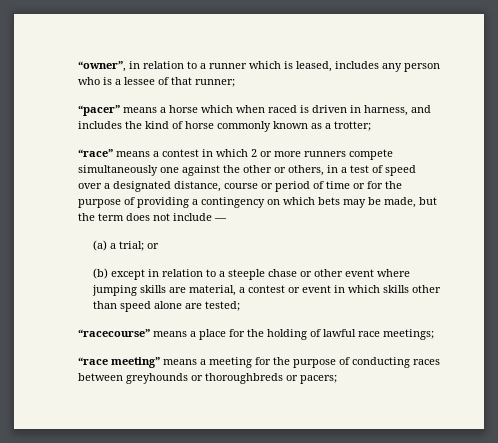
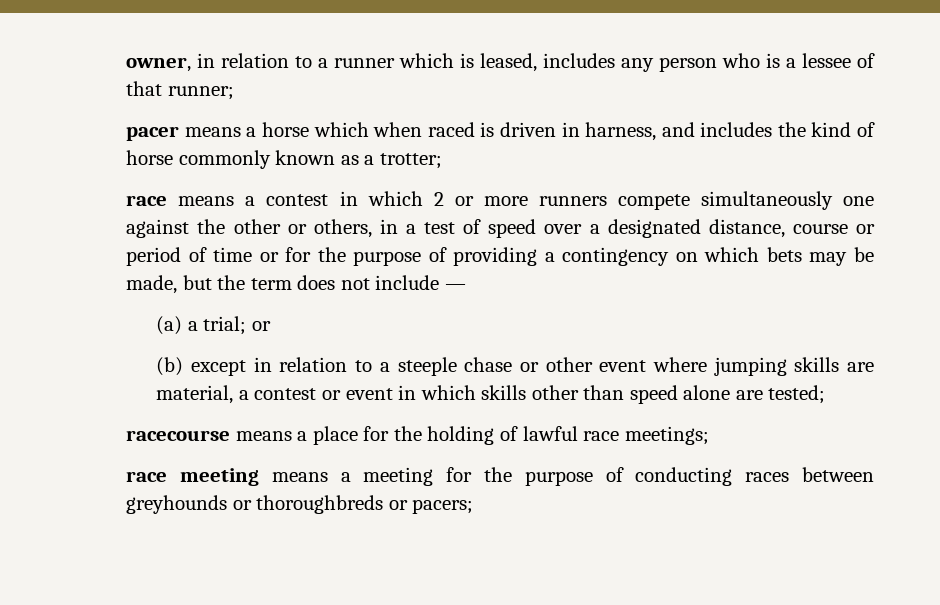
[78,61,127,72] “owner”, -> [126,57,192,72] owner,
[78,105,121,116] “pacer” -> [126,126,180,141] pacer
[78,149,114,157] “race” -> [126,195,168,206] race
[78,329,151,337] “racecourse” -> [126,430,231,441] racecourse
[78,357,161,368] “race meeting” -> [126,468,260,486] race meeting

